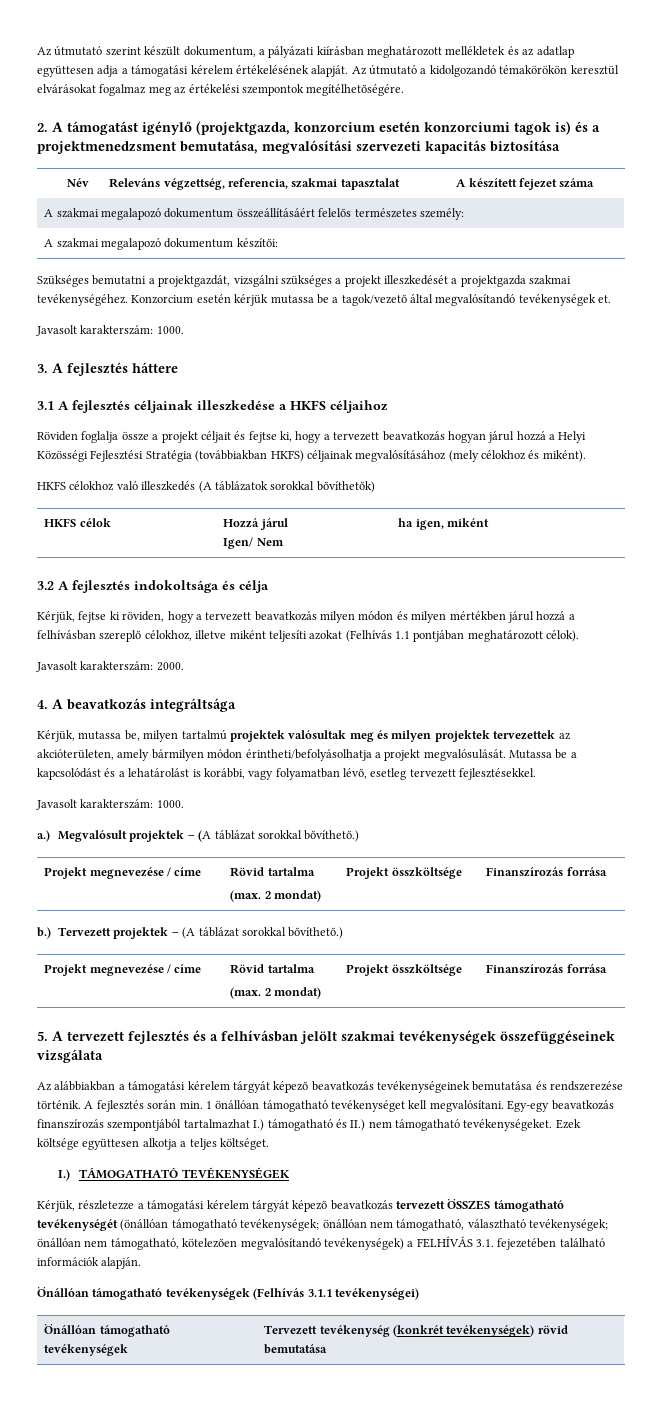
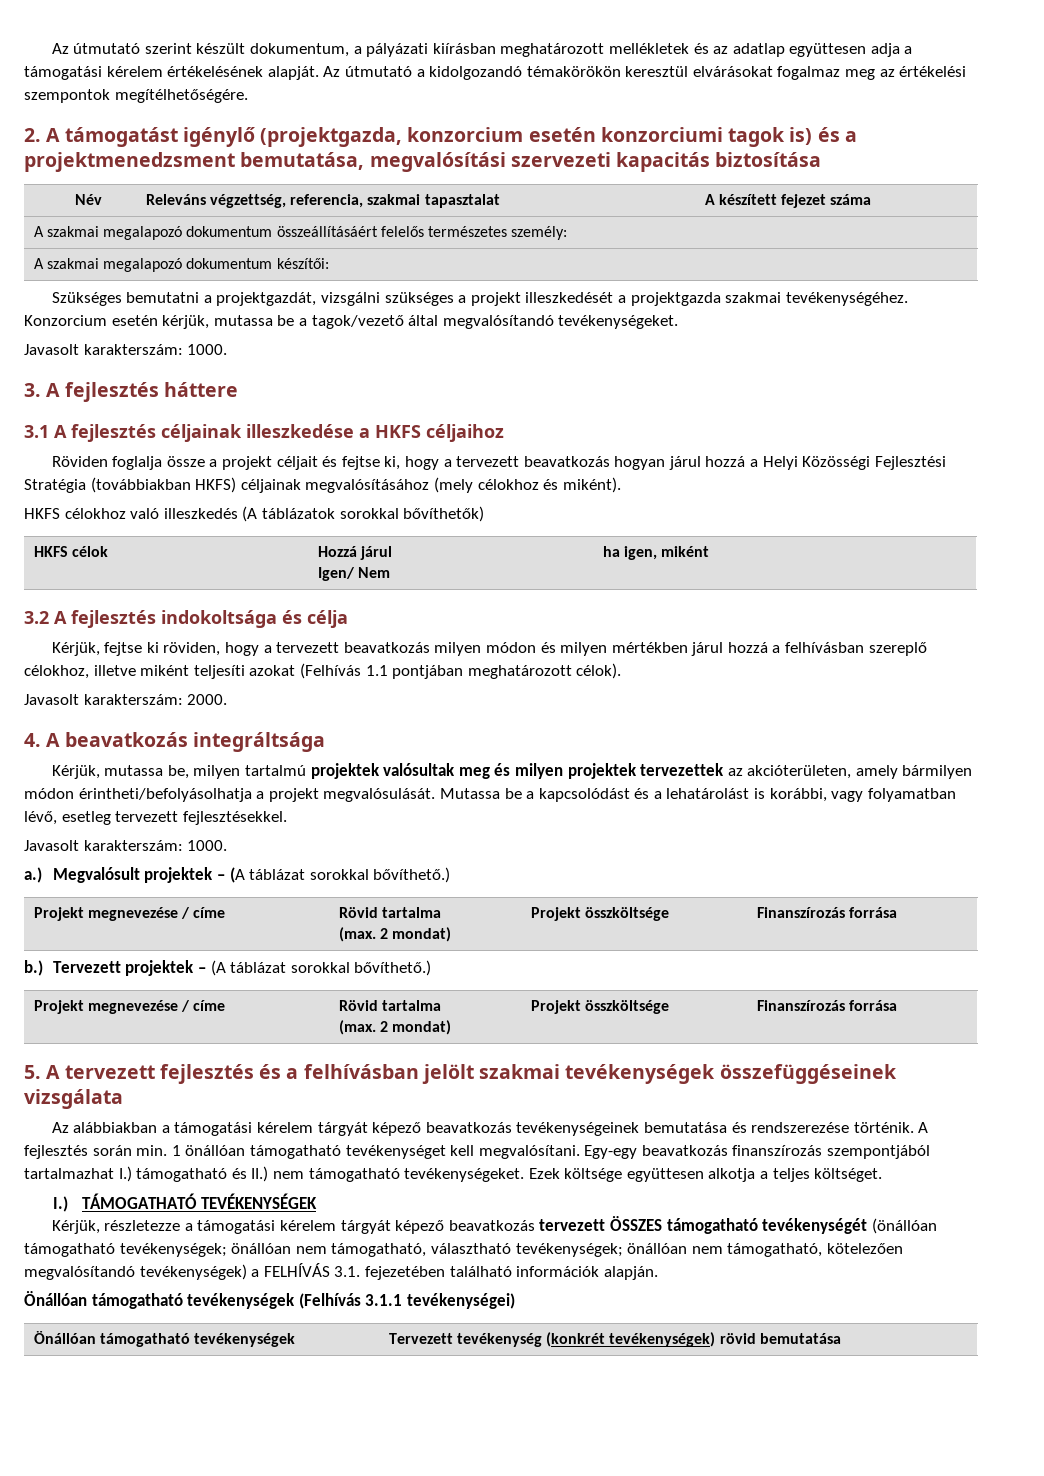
[234,294,269,306] kérjük -> [162,315,210,329] kérjük,
[518,294,612,306] tevékenységek et. -> [558,315,679,329] tevékenységeket.

